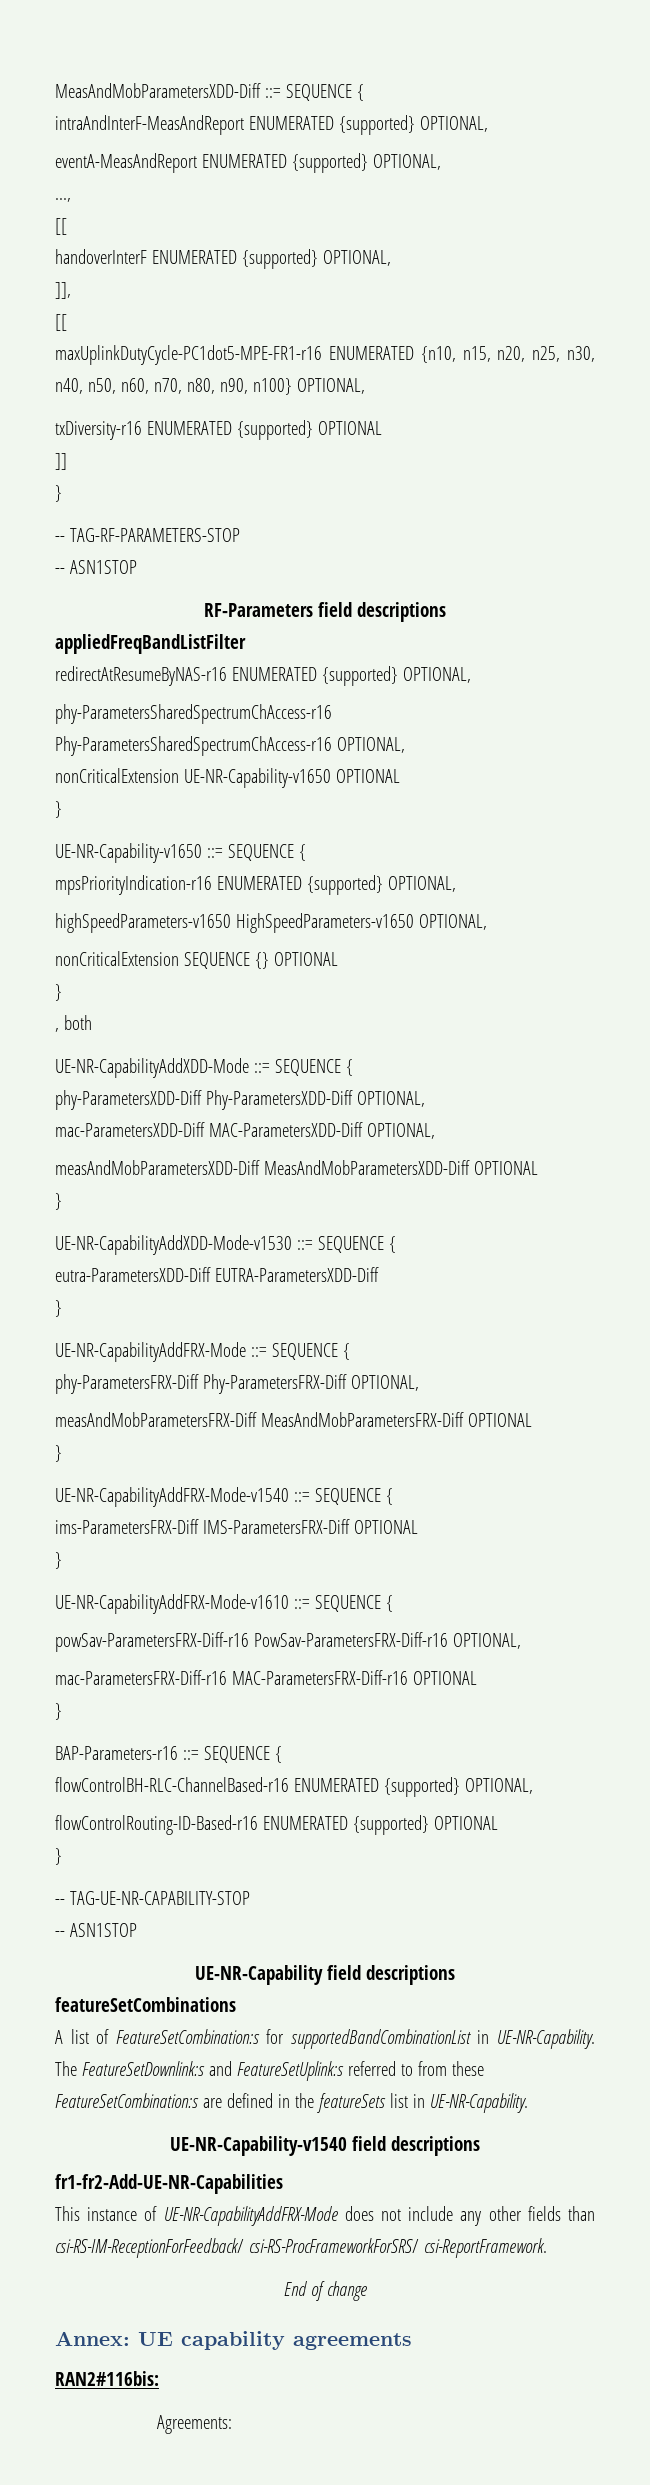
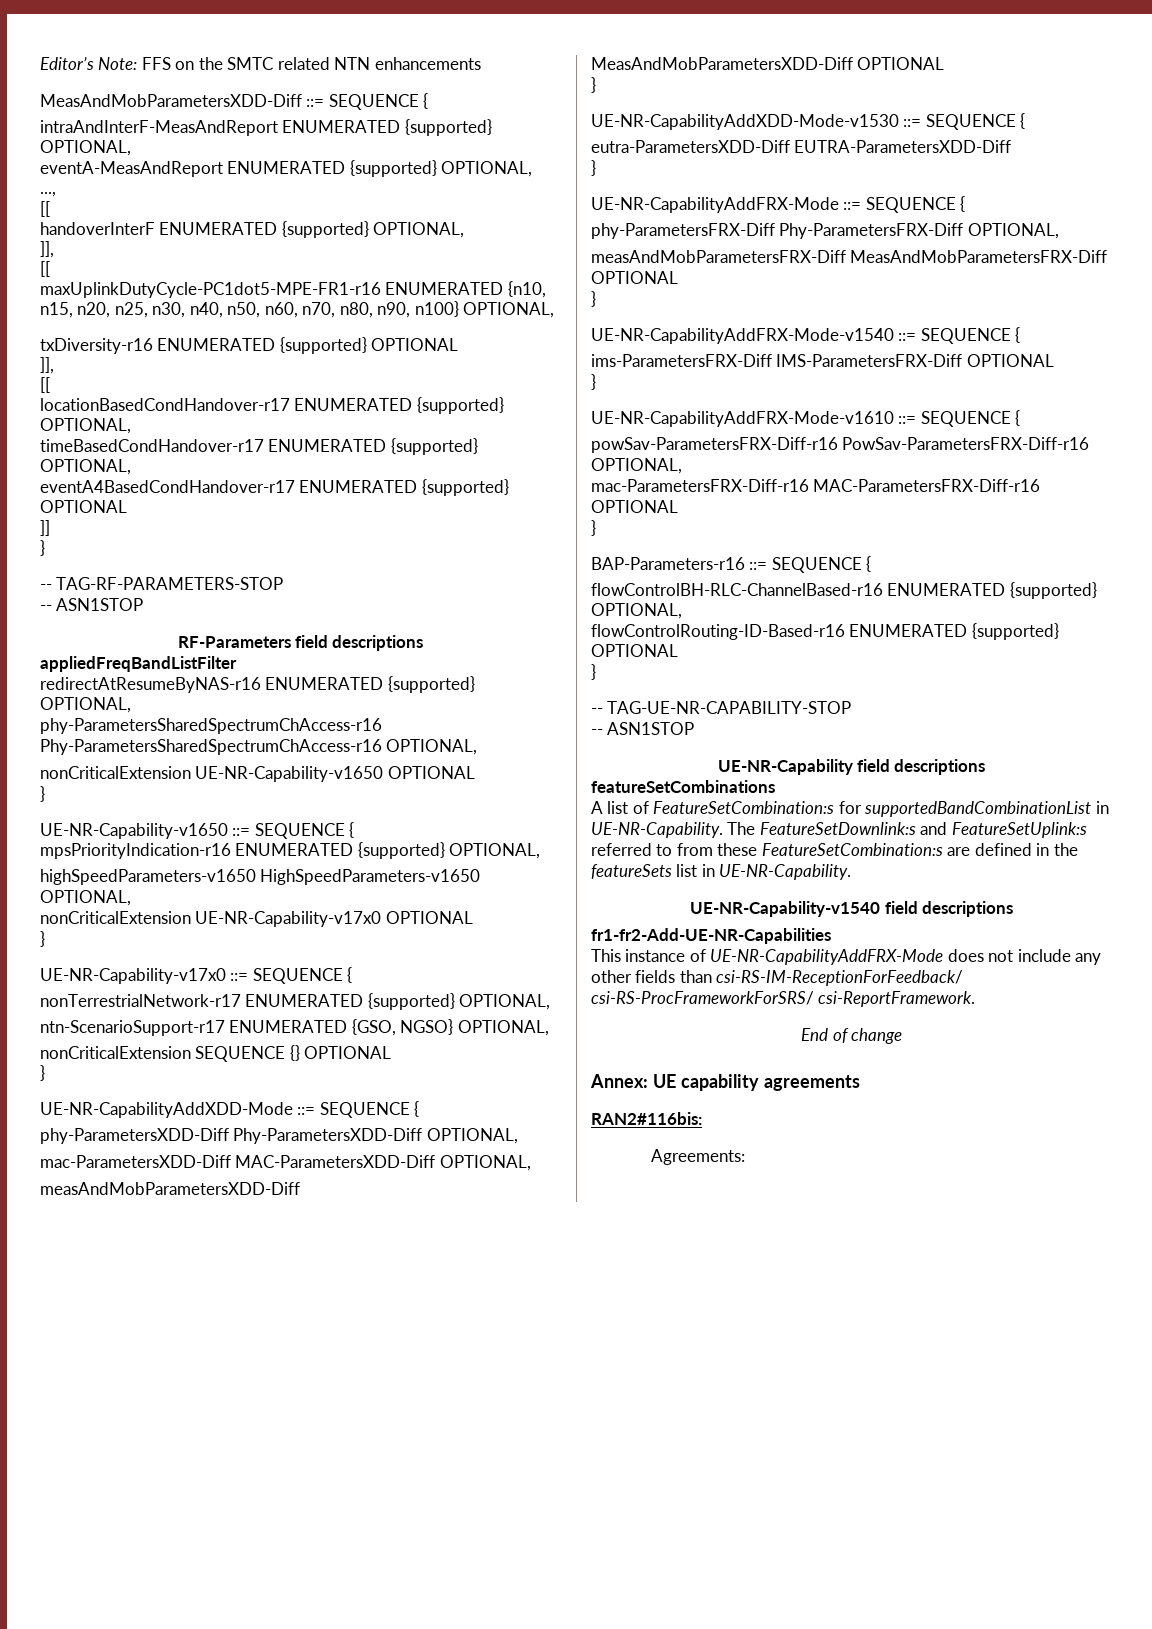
(55, 90) none -> [40,57,481,70] Editor’s Note: FFS on the SMTC related NTN enhancements //
(382, 428) none -> [40,357,54,374] [40,377,50,393] [40,397,504,414] [40,418,131,434] [40,438,478,455] [40,459,131,475] [40,479,509,496] [40,500,127,513] // ]], // [[ // locationBasedCondHandover-r17 ENUMERATED {supported} OPTIONAL, // timeBasedCondHandover-r17 ENUMERATED {supported} OPTIONAL, // eventA4BasedCondHandover-r17 ENUMERATED {supported} OPTIONAL
(487, 922) none -> [40,911,473,927] [40,931,45,947] [40,967,353,984] [40,993,551,1010] [40,1019,549,1036] // nonCriticalExtension UE-NR-Capability-v17x0 OPTIONAL // } // UE-NR-Capability-v17x0 ::= SEQUENCE { // nonTerrestrialNetwork-r17 ENUMERATED {supported} OPTIONAL, // ntn-ScenarioSupport-r17 ENUMERATED {GSO, NGSO} OPTIONAL,
[55,1015,92,1032] // , both -> (45, 1073) none

